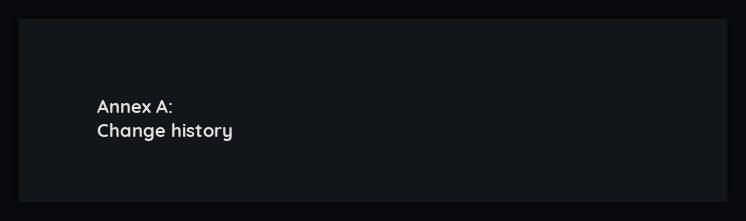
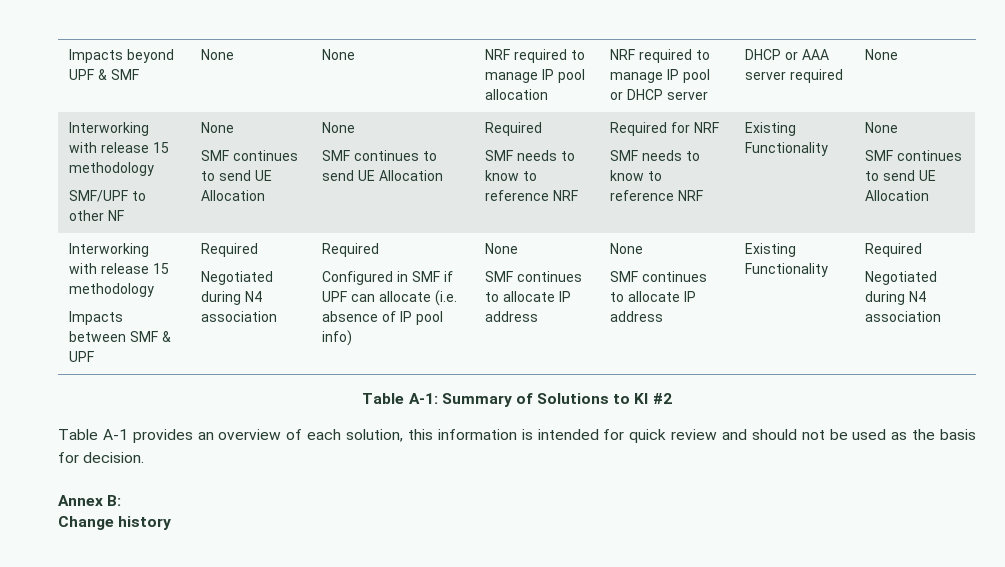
[97,99,173,113] Annex A: -> [69,49,175,63] [69,69,139,80] [201,49,235,60] [322,49,356,60] [485,49,585,63] [485,69,585,83] [485,89,549,100] [610,49,710,63] [610,69,710,83] [610,89,708,100] [745,49,829,60] [745,69,844,83] [865,49,899,60] [69,122,150,136] [69,142,169,153] [69,162,155,176] [69,190,147,202] [69,210,125,221] [201,122,235,133] [201,150,299,161] [201,170,272,181] [201,190,266,201] [322,122,356,133] [322,150,437,161] [322,170,443,181] [485,122,543,136] [485,150,575,161] [485,170,538,181] [485,190,579,201] [610,122,719,136] [610,150,700,161] [610,170,663,181] [610,190,704,201] [745,122,797,136] [745,142,829,156] [865,122,899,133] [865,150,963,161] [865,170,936,181] [865,190,930,201] [69,243,150,257] [69,263,169,274] [69,283,155,297] [69,311,124,325] [69,331,171,342] [69,351,95,362] [201,243,259,257] [201,271,274,285] [201,291,263,305] [201,311,278,322] [322,243,380,257] [322,271,453,285] [322,290,457,306] [322,311,443,325] [322,330,353,346] [485,243,519,254] [485,271,583,282] [485,291,571,302] [485,311,539,322] [610,243,644,254] [610,271,708,282] [610,291,696,302] [610,311,664,322] [745,243,797,257] [745,263,829,277] [865,243,923,257] [865,271,938,285] [865,291,927,305] [865,311,942,322] [362,393,672,407] [58,429,977,443] [58,452,145,463] [58,495,122,506] Impacts beyond UPF & SMF | None | None | NRF required to manage IP pool allocation | NRF required to manage IP pool or DHCP server | DHCP or AAA server required | None // Interworking with release 15 methodology // SMF/UPF to other NF | None // SMF continues to send UE Allocation | None // SMF continues to send UE Allocation | Required // SMF needs to know to reference NRF | Required for NRF // SMF needs to know to reference NRF | Existing Functionality | None // SMF continues to send UE Allocation // Interworking with release 15 methodology // Impacts between SMF & UPF | Required // Negotiated during N4 association | Required // Configured in SMF if UPF can allocate (i.e. absence of IP pool info) | None // SMF continues to allocate IP address | None // SMF continues to allocate IP address | Existing Functionality | Required // Negotiated during N4 association // Table A-1: Summary of Solutions to KI #2 // Table A-1 provides an overview of each solution, this information is intended for quick review and should not be used as the basis for decision. // Annex B:

